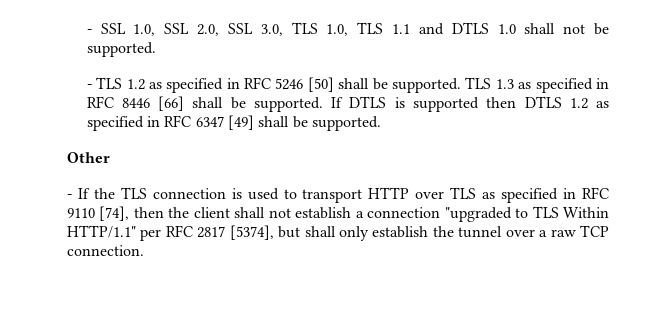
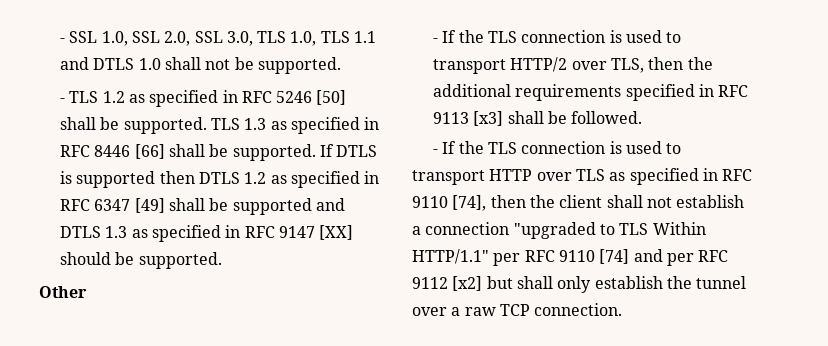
[311,116,381,131] [67,152,110,163] supported. // Other -> [232,198,345,215] [59,225,354,242] [59,252,222,269] [39,286,87,298] [432,30,682,43] [432,57,713,74] [432,84,749,101] [432,111,643,126] supported and DTLS 1.3 as specified in RFC 9147 [XX] should be supported. // Other // - If the TLS connection is used to transport HTTP/2 over TLS, then the additional requirements specified in RFC 9113 [x3] shall be followed.
[197,225,274,240] 2817 [5374], -> [558,249,729,266] [412,276,483,291] 9110 [74] and per RFC 9112 [x2]

